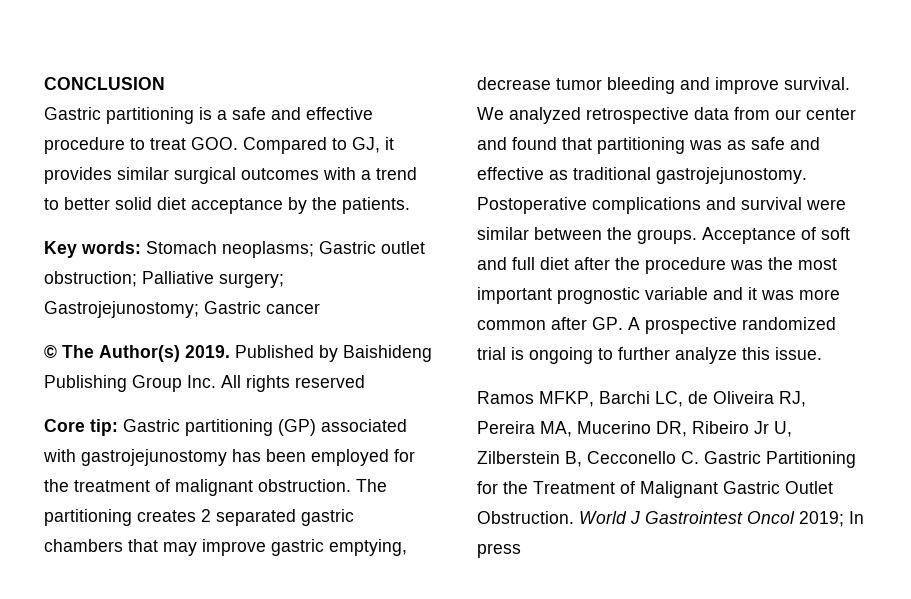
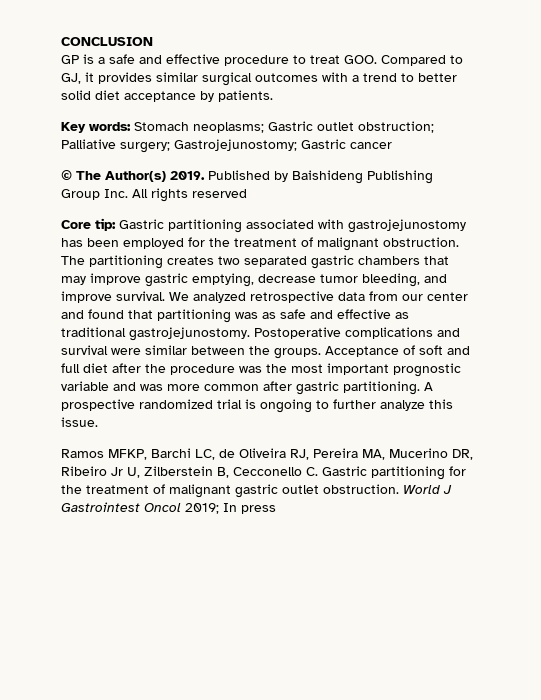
[44,107,194,124] Gastric partitioning -> [61,55,79,64] GP
[312,197,337,210] the -> (214, 96) none
[278,419,316,436] (GP) -> (242, 226) none
[201,509,211,522] 2 -> [218,256,240,265] two
[607,77,675,94] bleeding -> [362,273,420,287] bleeding,
[748,287,757,300] it -> (136, 386) none
[592,317,623,330] GP. -> [296,381,420,395] gastric partitioning.
[766,451,856,468] [477,481,833,498] [477,511,574,524] Partitioning for the Treatment of Malignant Gastric Outlet Obstruction. -> [371,466,466,480] [61,484,399,498] partitioning for the treatment of malignant gastric outlet obstruction.

